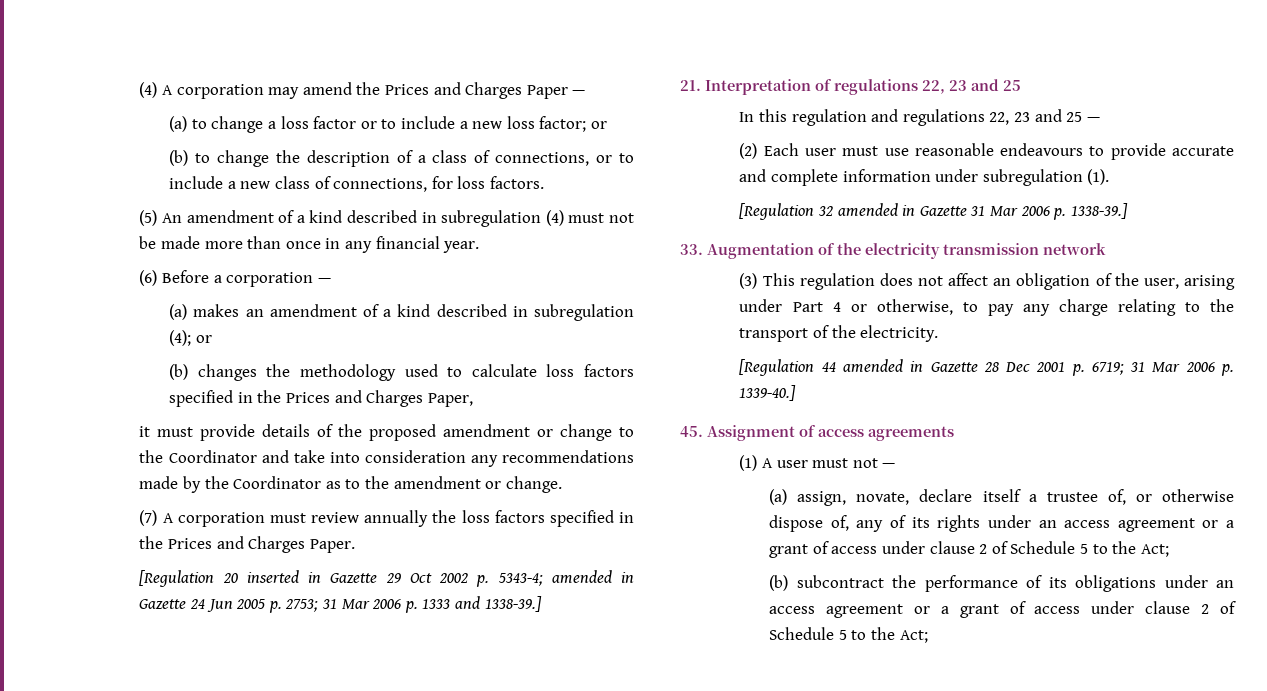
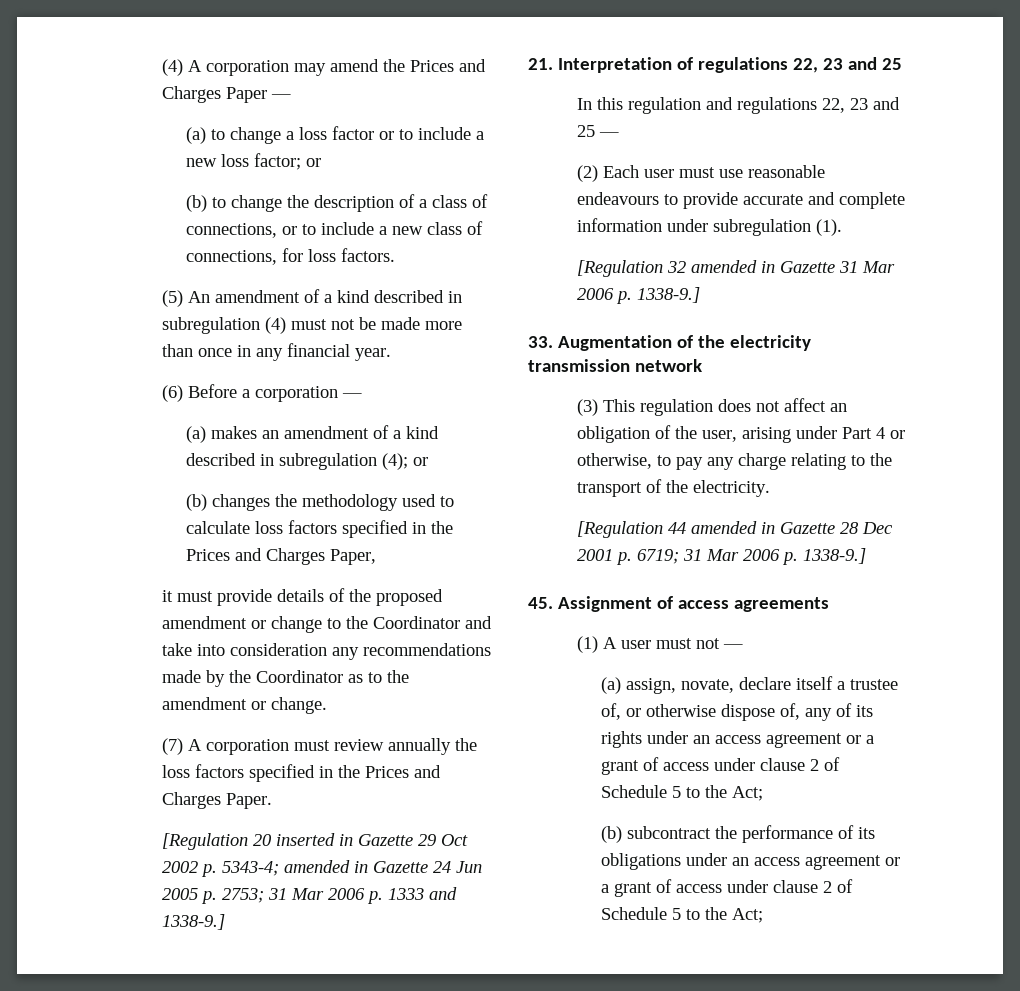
[484,596,542,612] 1338-39.] -> [161,914,225,930] 1338-9.]
[1070,203,1128,219] 1338-39.] -> [636,287,700,303] 1338-9.]
[739,385,797,401] 1339-40.] -> [802,548,866,564] 1338-9.]

